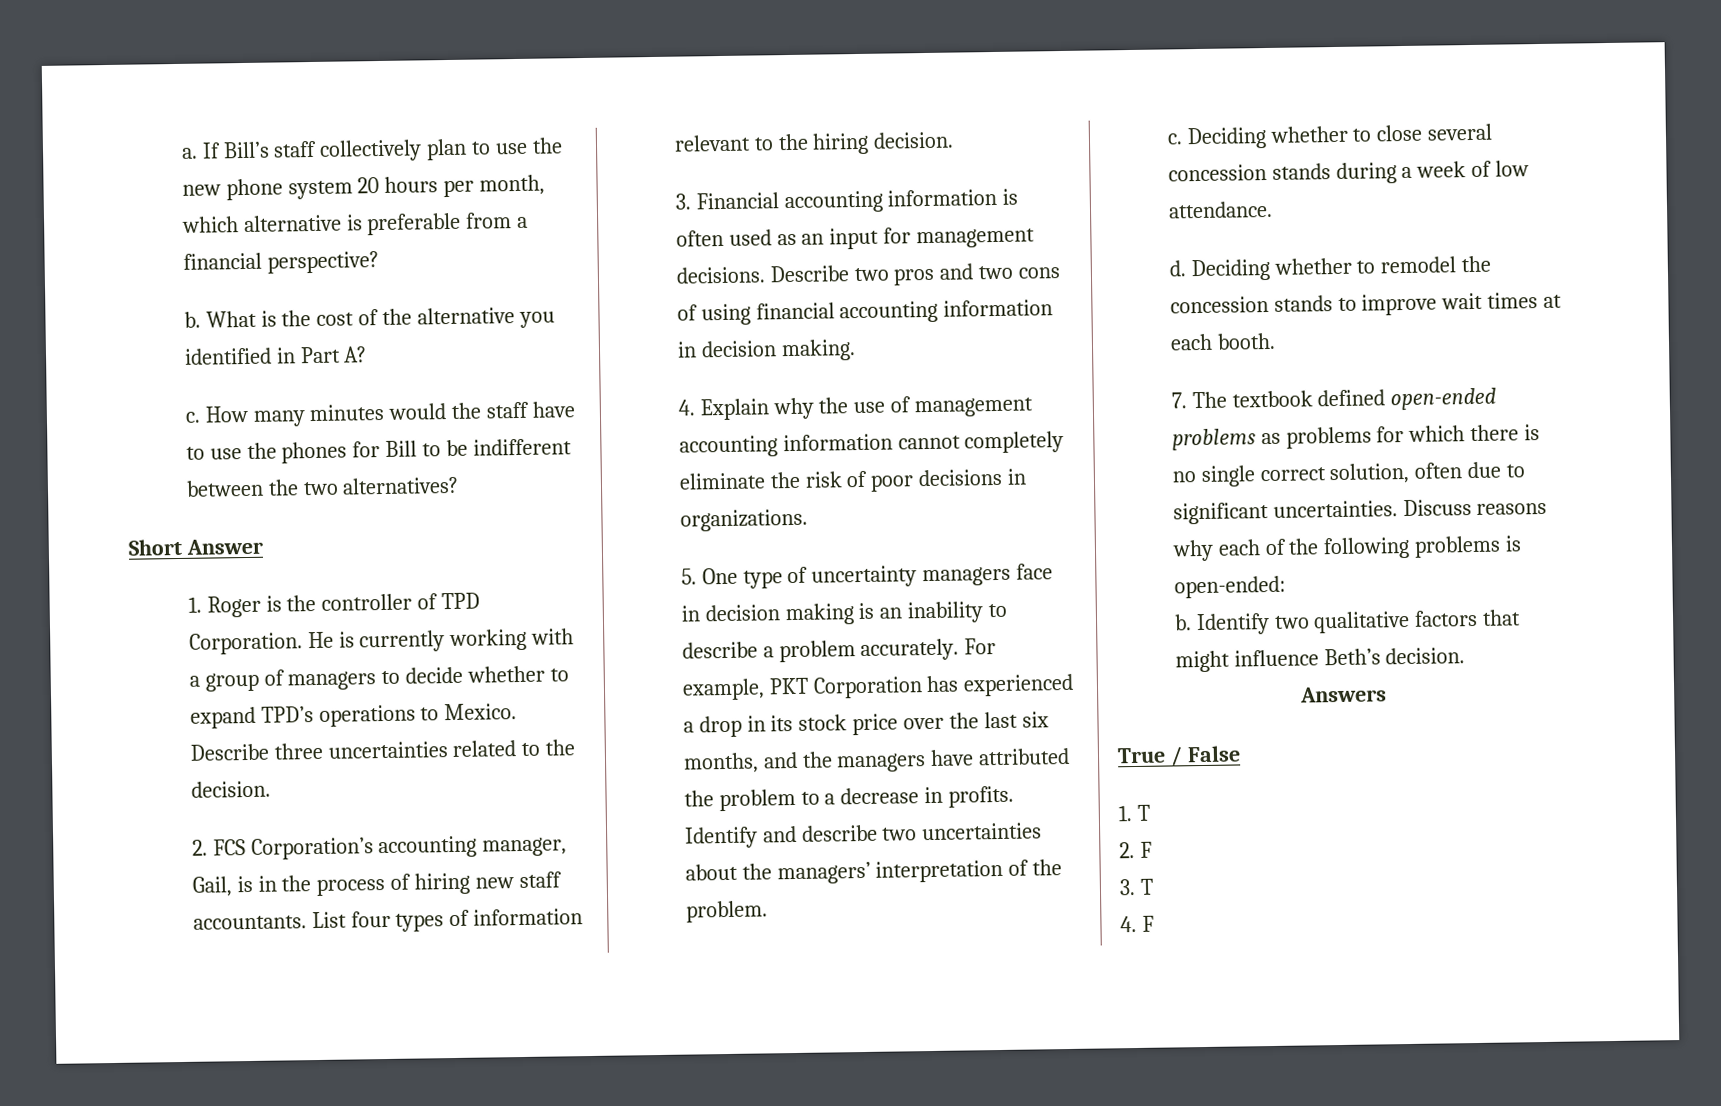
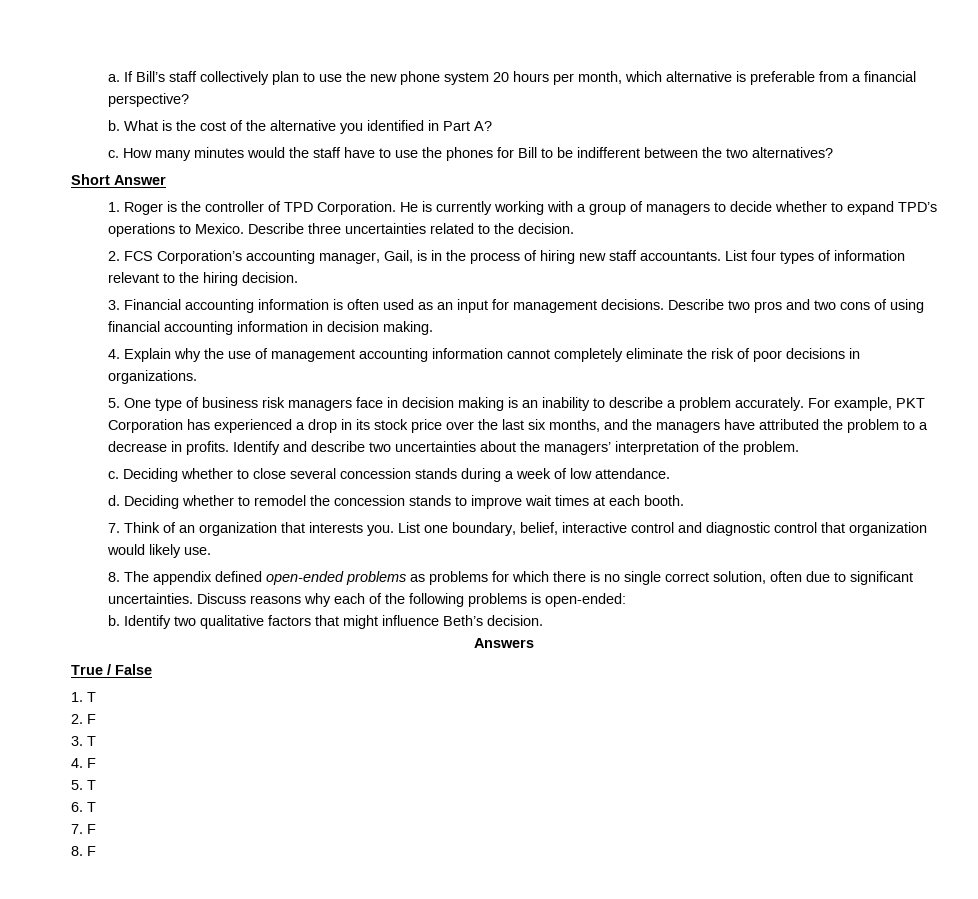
[811,565,918,588] uncertainty -> [201,397,285,408] business risk
[1191,390,1313,409] The textbook -> [123,522,927,536] [106,544,211,558] [107,571,212,585] Think of an organization that interests you. List one boundary, belief, interactive control and diagnostic control that organization would likely use. // 8. The appendix
(1154, 923) none -> [71,780,96,790] [71,802,96,812] [71,824,96,834] [71,846,96,856] // 5. T // 6. T // 7. F // 8. F

